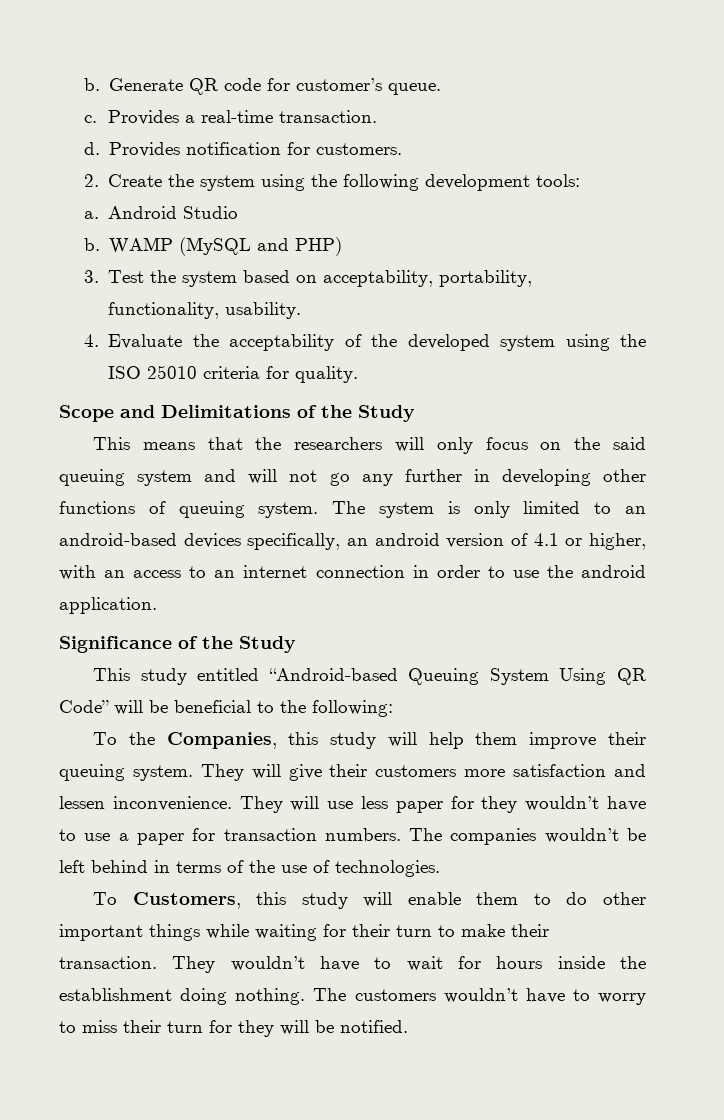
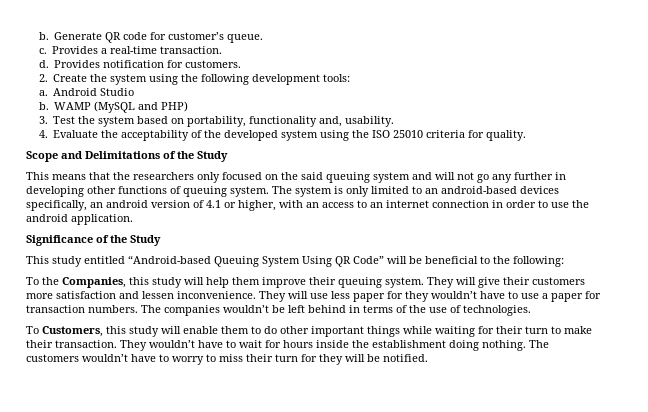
[323,270,533,287] [108,302,220,319] acceptability, portability, functionality, -> [187,116,343,127] portability, functionality and,
[395,437,528,454] will only focus -> [197,172,262,183] only focused

